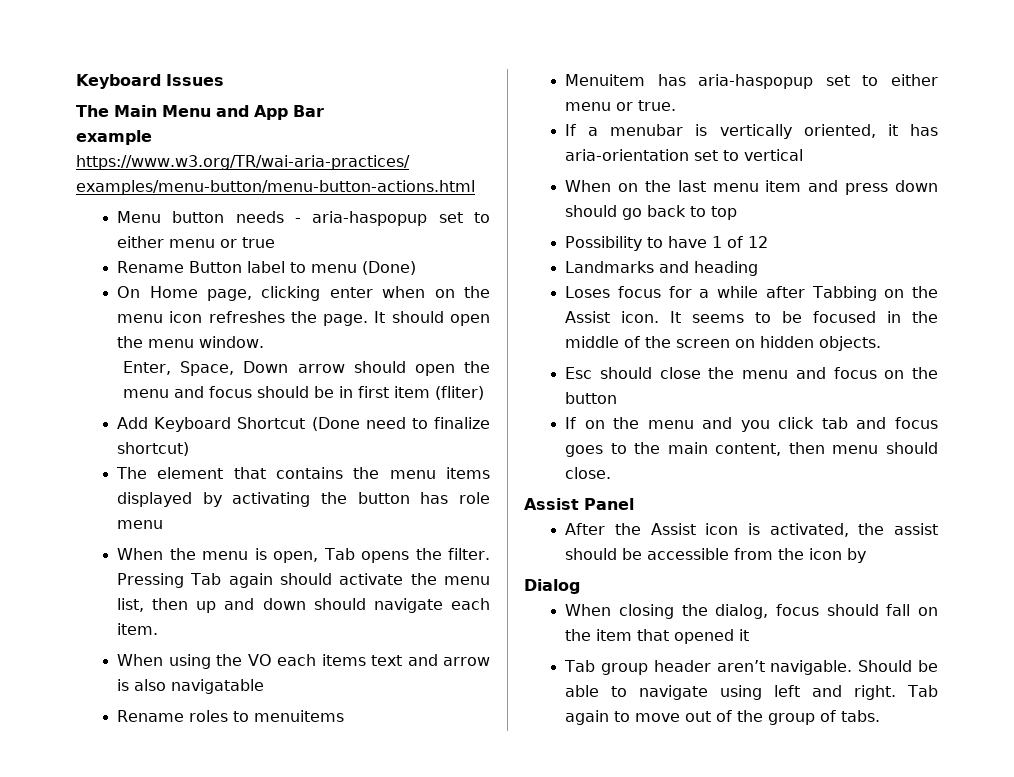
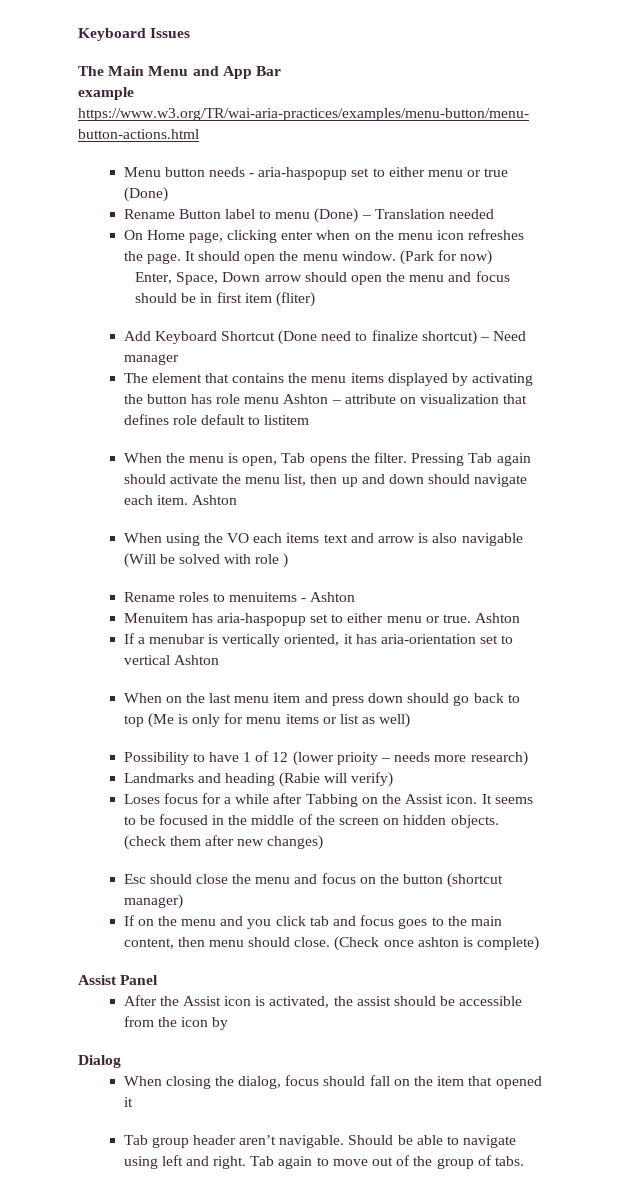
(276, 242) none -> [123,187,168,202] (Done)
(417, 268) none -> [361,209,495,219] – Translation needed
(265, 342) none -> [400,250,493,265] (Park for now)
(190, 449) none -> [480,331,527,341] [123,354,179,365] – Need manager
(164, 524) none -> [283,394,528,404] [123,414,310,425] Ashton – attribute on visualization that defines role default to listitem
(159, 629) none -> [191,495,237,505] Ashton
[171,679,265,694] navigatable -> [461,533,523,546] [123,553,289,568] navigable (Will be solved with role )
(345, 716) none -> [301,592,356,602] - Ashton
(677, 105) none -> [475,613,521,623] Ashton
(804, 155) none -> [173,655,219,665] Ashton
(738, 213) none -> [147,713,411,728] (Me is only for menu items or list as well)
(769, 242) none -> [292,751,528,766] (lower prioity – needs more research)
(759, 268) none -> [279,772,394,787] (Rabie will verify)
(882, 343) none -> [123,835,324,850] (check them after new changes)
(618, 398) none -> [447,873,504,888] [123,894,183,909] (shortcut manager)
(612, 473) none -> [334,936,540,951] (Check once ashton is complete)

